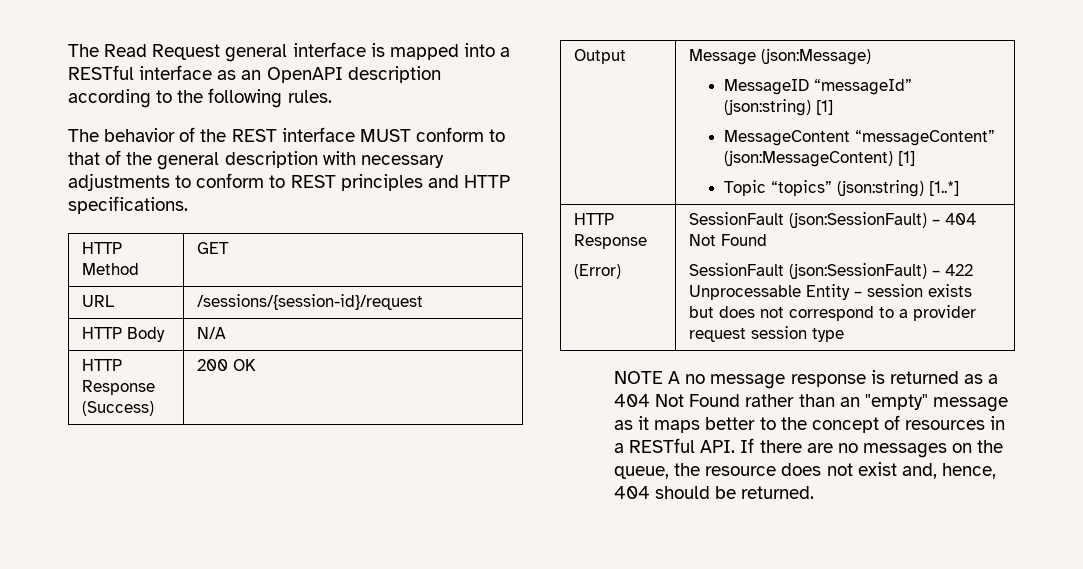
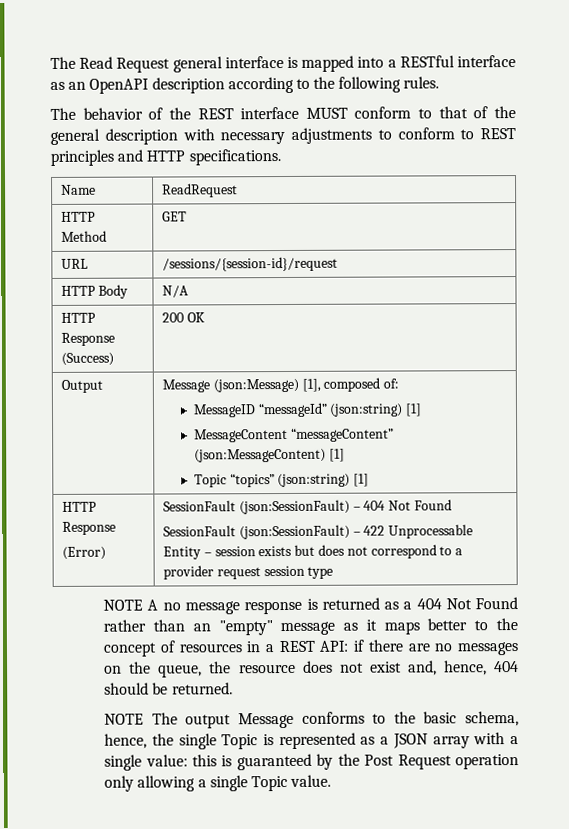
(188, 205) none -> [61,184,97,195] [162,183,239,198] // Name | ReadRequest
(872, 56) none -> [301,377,400,392] [1], composed of:
[929,181,960,196] [1..*] -> [353,473,370,487] [1]
[629,438,755,453] RESTful API. If -> [278,639,365,653] REST API: if
(815, 492) none -> [104,711,519,729] [104,732,519,750] [104,753,519,771] [104,774,332,792] // NOTE The output Message conforms to the basic schema, hence, the single Topic is represented as a JSON array with a single value: this is guaranteed by the Post Request operation only allowing a single Topic value.

